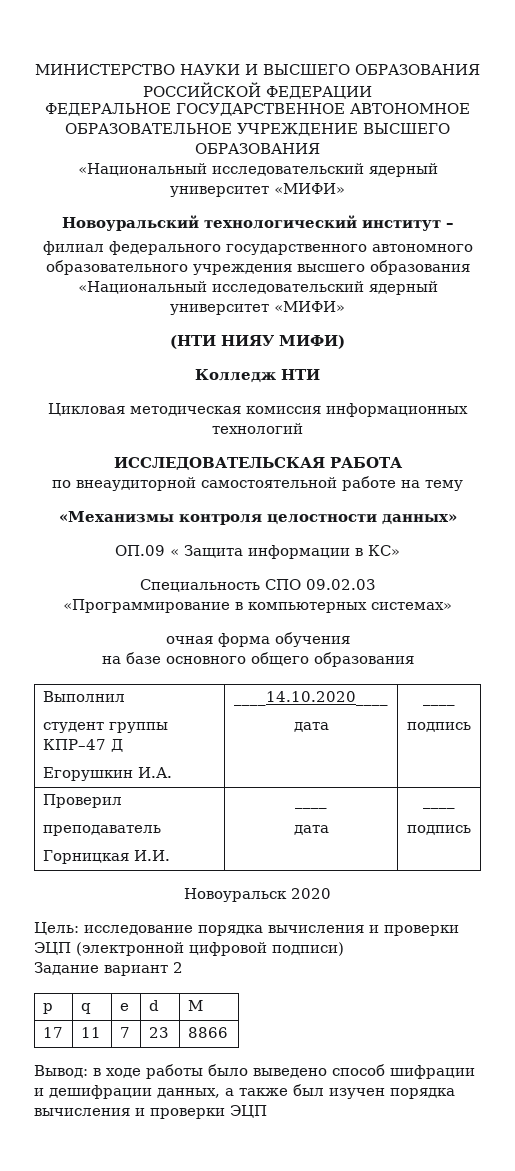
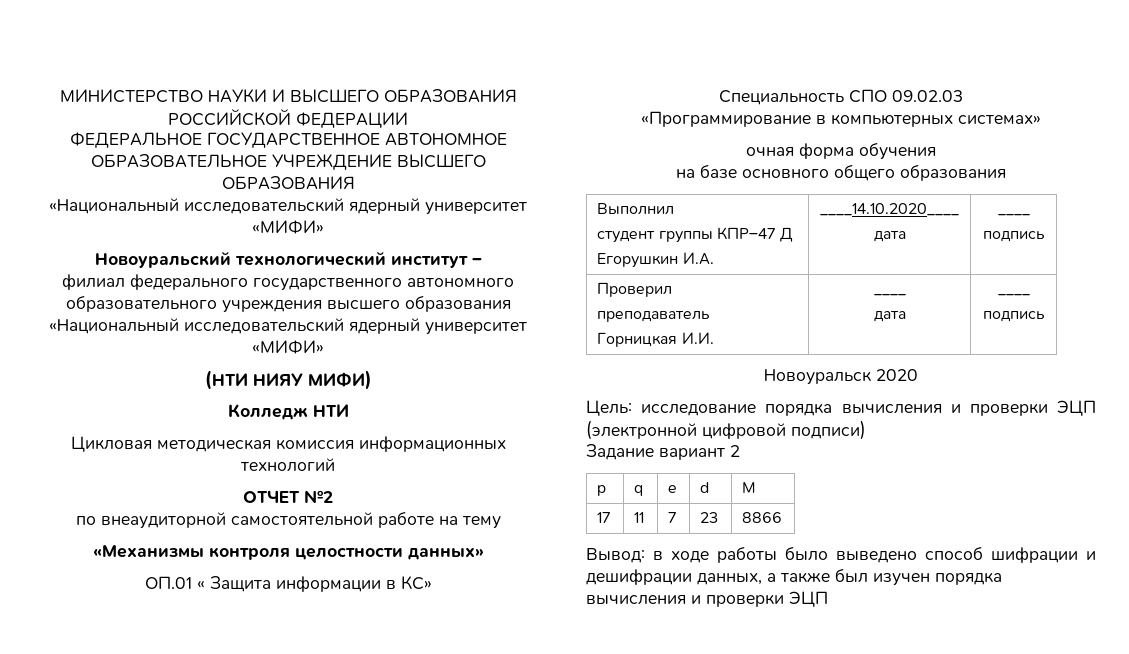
[113,457,403,470] ИССЛЕДОВАТЕЛЬСКАЯ РАБОТА -> [243,490,333,503] ОТЧЕТ №2
[115,545,165,556] ОП.09 -> [144,576,192,589] ОП.01

